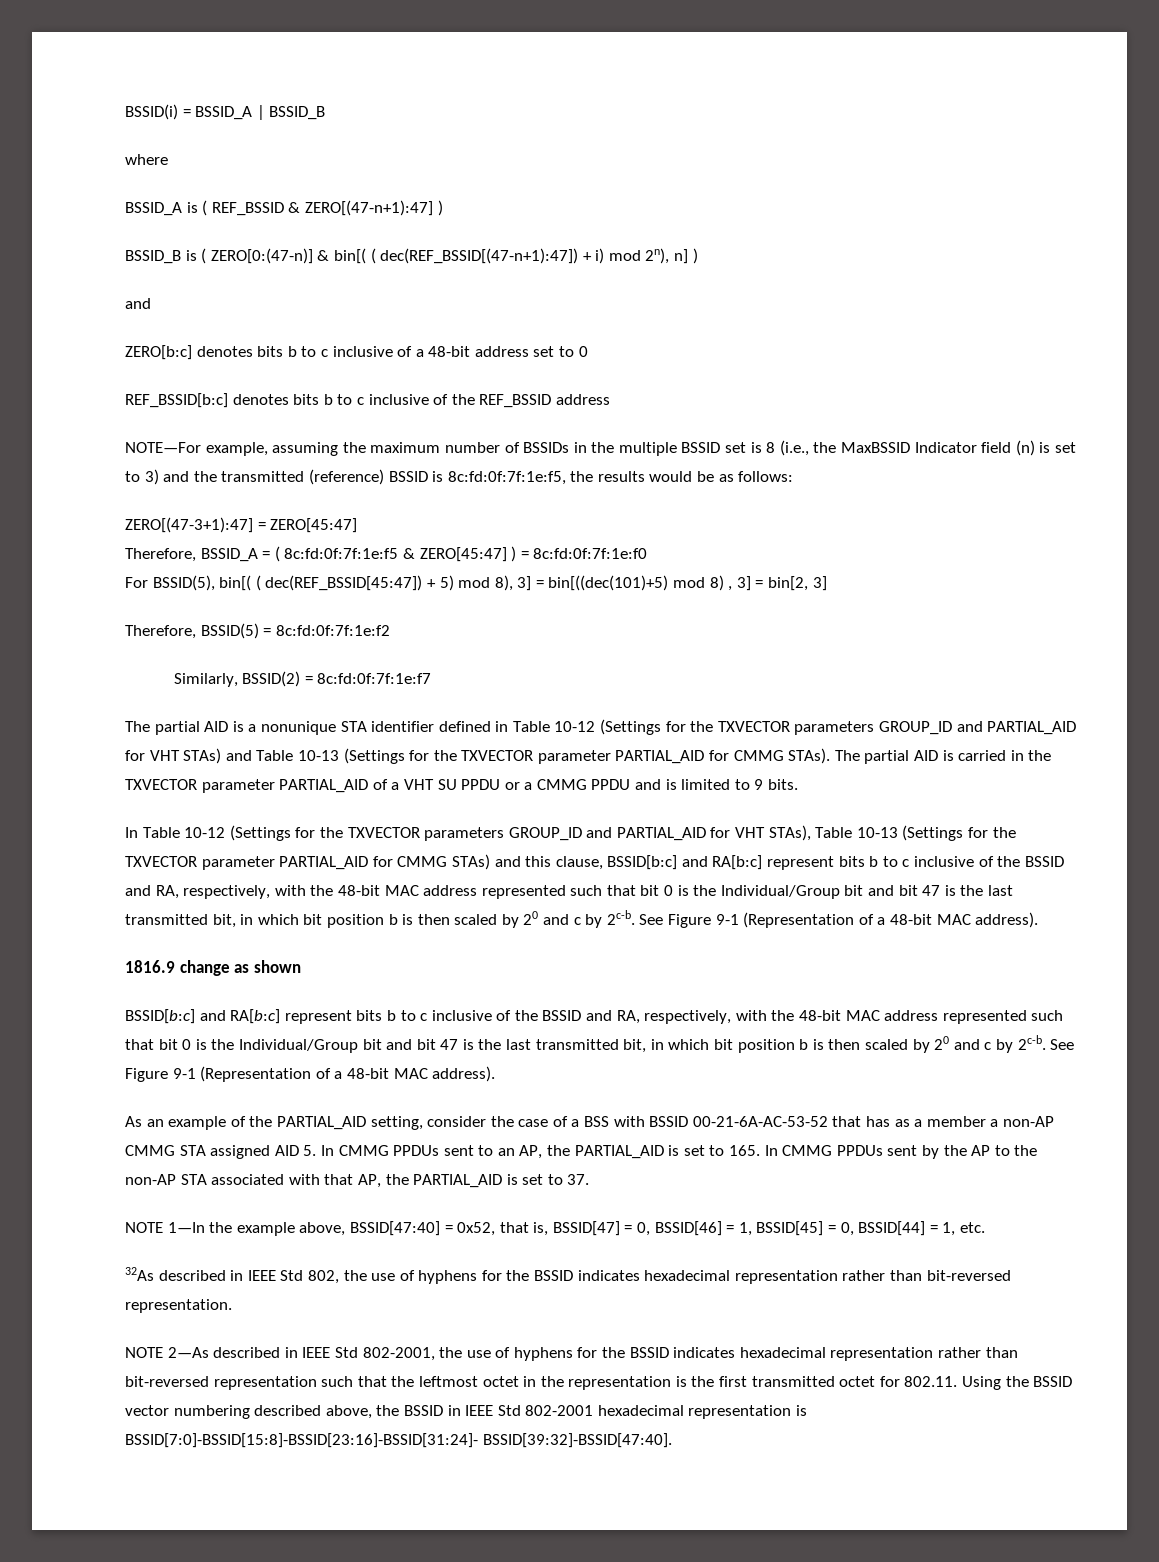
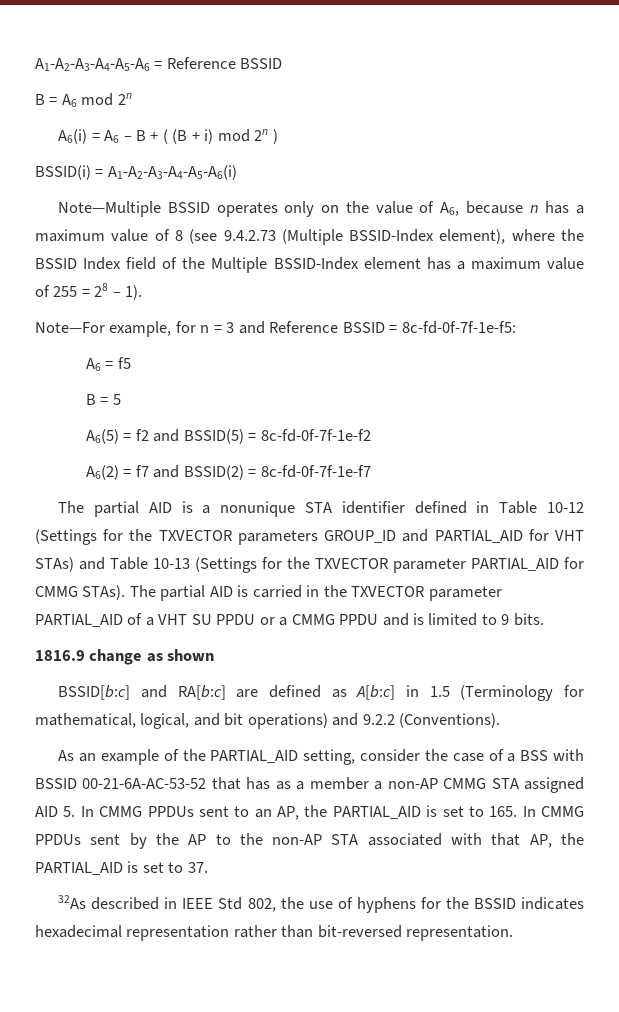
[125,104,326,120] [125,154,168,165] [125,200,443,216] [125,248,579,264] BSSID(i) = BSSID_A | BSSID_B // where // BSSID_A is ( REF_BSSID & ZERO[(47-n+1):47] ) // BSSID_B is ( ZERO[0:(47-n)] & bin[( ( dec(REF_BSSID[(47-n+1):47]) -> [35,57,283,71] [35,93,132,107] [58,129,188,144] A1-A2-A3-A4-A5-A6 = Reference BSSID // B = A6 mod 2n // A6(i) = A6 – B + ( (B
[645,248,698,264] [125,298,151,309] [125,345,588,360] [125,393,610,408] [125,440,1076,456] [125,469,794,485] [125,517,358,533] [125,546,648,562] [125,575,827,591] [125,623,390,639] [173,673,238,687] 2n), n] ) // and // ZERO[b:c] denotes bits b to c inclusive of a 48-bit address set to 0 // REF_BSSID[b:c] denotes bits b to c inclusive of the REF_BSSID address // NOTE—For example, assuming the maximum number of BSSIDs in the multiple BSSID set is 8 (i.e., the MaxBSSID Indicator field (n) is set to 3) and the transmitted (reference) BSSID is 8c:fd:0f:7f:1e:f5, the results would be as follows: // ZERO[(47-3+1):47] = ZERO[45:47] // Therefore, BSSID_A = ( 8c:fd:0f:7f:1e:f5 & ZERO[45:47] ) = 8c:fd:0f:7f:1e:f0 // For BSSID(5), bin[( ( dec(REF_BSSID[45:47]) + 5) mod 8), 3] = bin[((dec(101)+5) mod 8) , 3] = bin[2, 3] // Therefore, BSSID(5) = 8c:fd:0f:7f:1e:f2 // Similarly, -> [254,129,278,144] [35,165,237,180] [58,201,584,217] [35,229,584,245] [35,257,584,273] [35,283,143,300] [35,321,516,337] [85,357,131,371] [85,394,121,405] [85,429,371,444] [85,465,180,480] 2n ) // BSSID(i) = A1-A2-A3-A4-A5-A6(i) // Note—Multiple BSSID operates only on the value of A6, because n has a maximum value of 8 (see 9.4.2.73 (Multiple BSSID-Index element), where the BSSID Index field of the Multiple BSSID-Index element has a maximum value of 255 = 28 – 1). // Note—For example, for n = 3 and Reference BSSID = 8c-fd-0f-7f-1e-f5: // A6 = f5 // B = 5 // A6(5) = f2 and BSSID(5) = 8c-fd-0f-7f-1e-f2 // A6(2) = f7 and
[317,673,432,684] 8c:fd:0f:7f:1e:f7 -> [260,465,371,478] 8c-fd-0f-7f-1e-f7
[125,825,1016,841] [125,854,1064,870] [125,885,1013,899] [125,910,1039,928] // In Table 10-12 (Settings for the TXVECTOR parameters GROUP_ID and PARTIAL_AID for VHT STAs), Table 10-13 (Settings for the TXVECTOR parameter PARTIAL_AID for CMMG STAs) and this clause, BSSID[b:c] and RA[b:c] represent bits b to c inclusive of the BSSID and RA, respectively, with the 48-bit MAC address represented such that bit 0 is the Individual/Group bit and bit 47 is the last transmitted bit, in which bit position b is then scaled by 20 and c by 2c-b. See Figure 9-1 (Representation of a 48-bit MAC address). -> (544, 619) none
[284,1010,1064,1024] [125,1035,1075,1053] [125,1066,496,1082] represent bits b to c inclusive of the BSSID and RA, respectively, with the 48-bit MAC address represented such that bit 0 is the Individual/Group bit and bit 47 is the last transmitted bit, in which bit position b is then scaled by 20 and c by 2c-b. See Figure 9-1 (Representation of a 48-bit MAC address). -> [236,685,585,701] [35,713,501,729] are defined as A[b:c] in 1.5 (Terminology for mathematical, logical, and bit operations) and 9.2.2 (Conventions).
[125,1221,985,1236] // NOTE 1—In the example above, BSSID[47:40] = 0x52, that is, BSSID[47] = 0, BSSID[46] = 1, BSSID[45] = 0, BSSID[44] = 1, etc. -> (208, 867) none
[125,1347,1018,1361] [125,1376,1073,1390] [125,1405,808,1419] [125,1433,672,1448] // NOTE 2—As described in IEEE Std 802-2001, the use of hyphens for the BSSID indicates hexadecimal representation rather than bit-reversed representation such that the leftmost octet in the representation is the first transmitted octet for 802.11. Using the BSSID vector numbering described above, the BSSID in IEEE Std 802-2001 hexadecimal representation is BSSID[7:0]-BSSID[15:8]-BSSID[23:16]-BSSID[31:24]- BSSID[39:32]-BSSID[47:40]. -> (514, 933) none

